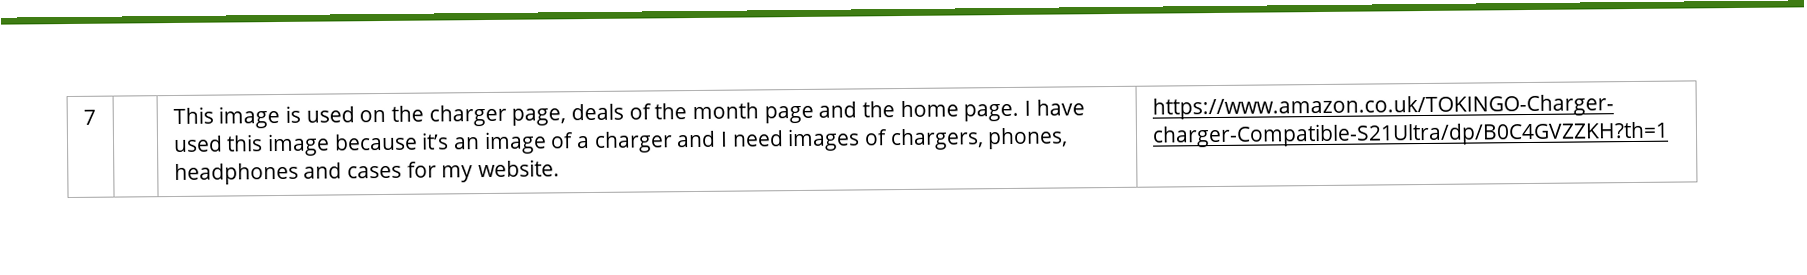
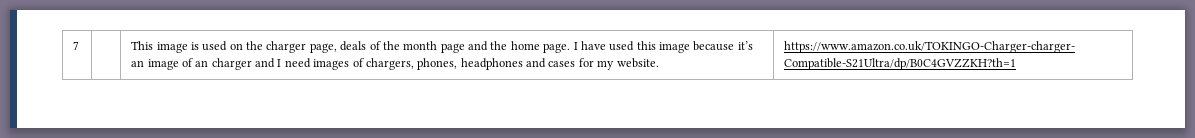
[576,136,591,149] a -> [195,60,209,67] an

